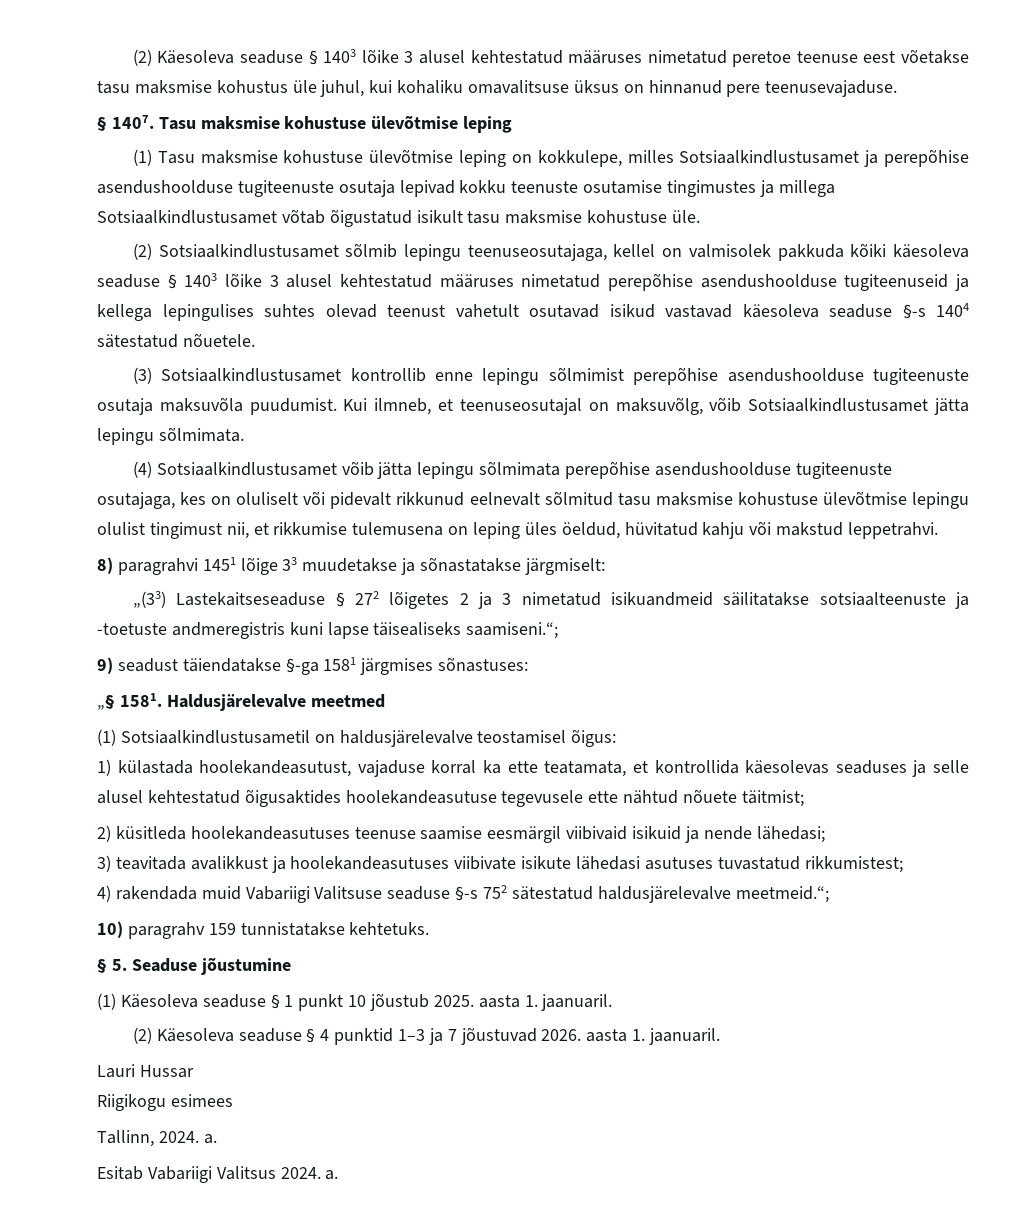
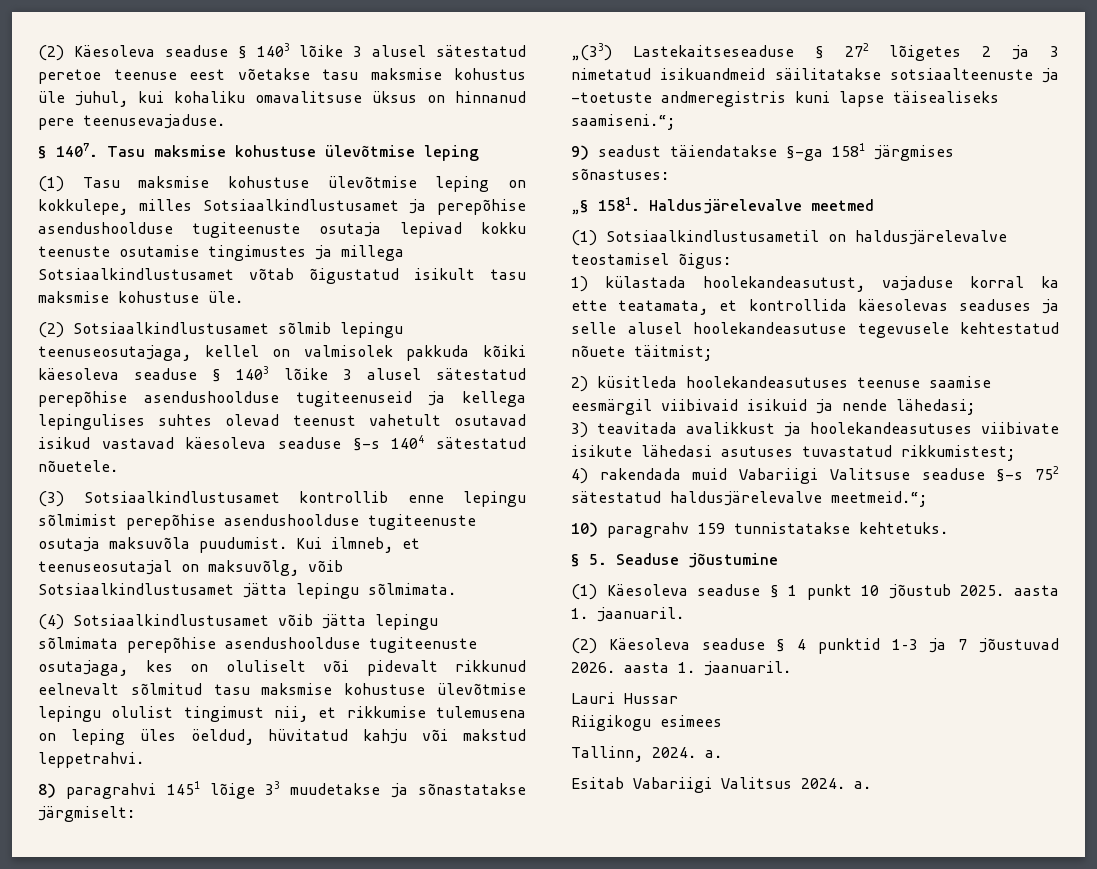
[470,50,727,64] kehtestatud määruses nimetatud -> [436,45,526,57] sätestatud
[339,274,601,288] kehtestatud määruses nimetatud -> [436,368,526,380] sätestatud
[147,789,679,807] kehtestatud õigusaktides hoolekandeasutuse tegevusele ette nähtud -> [693,322,1059,338] hoolekandeasutuse tegevusele kehtestatud

